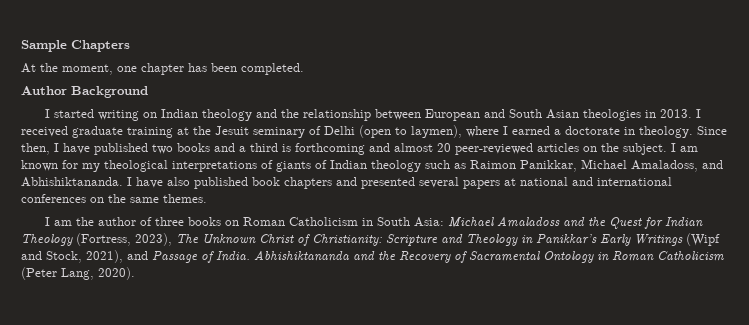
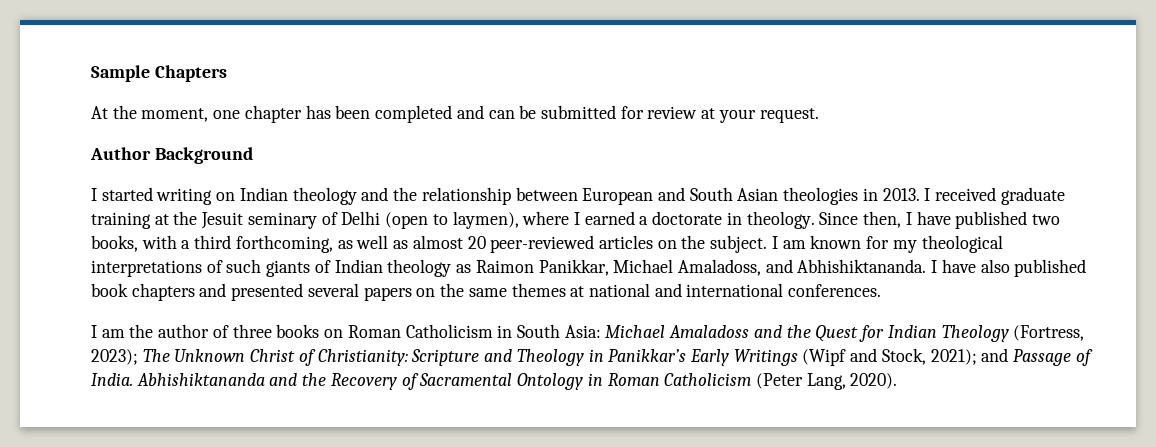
[241,63,304,75] completed. -> [375,105,819,123] completed and can be submitted for review at your request.
[177,143,390,155] books and a third is forthcoming and -> [91,235,409,253] books, with a third forthcoming, as well as
(273, 164) none -> [226,259,262,273] such
[425,160,450,169] such -> (452, 268) none
[504,177,672,186] [21,194,207,203] at national and international conferences on the same themes. -> [416,283,882,297] on the same themes at national and international conferences.
[135,233,172,246] 2023), -> [91,349,138,365] 2023);
[86,250,123,263] 2021), -> [930,349,977,365] 2021);

